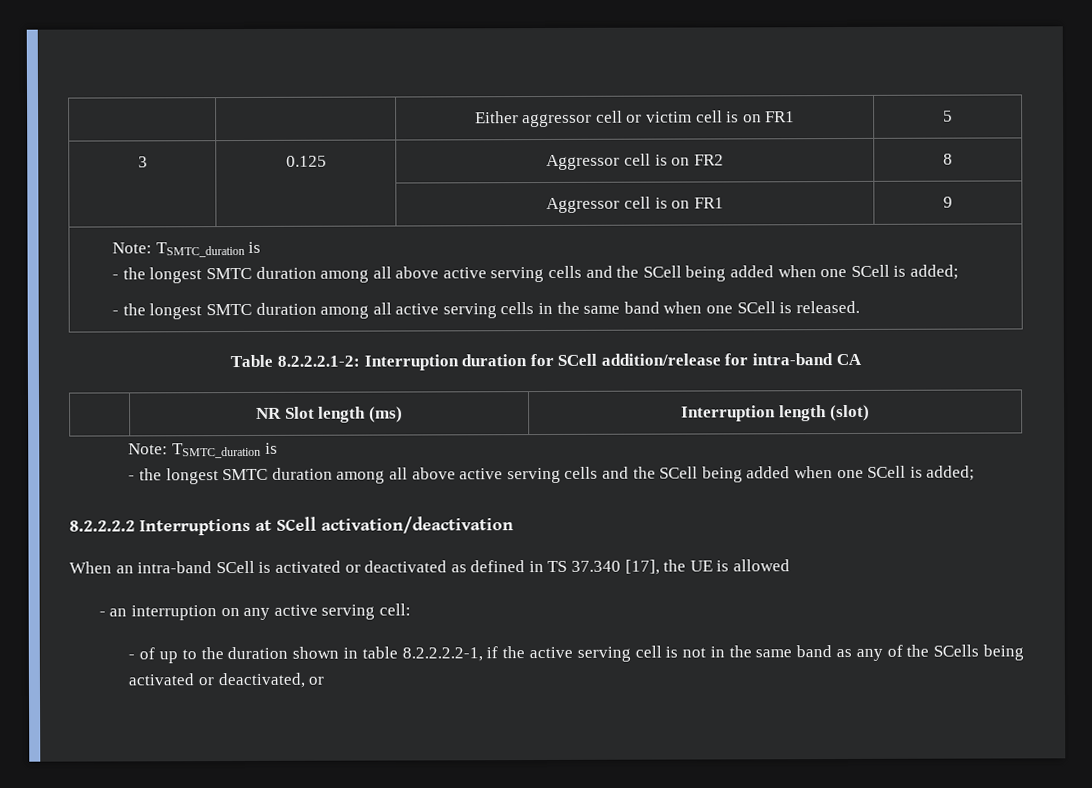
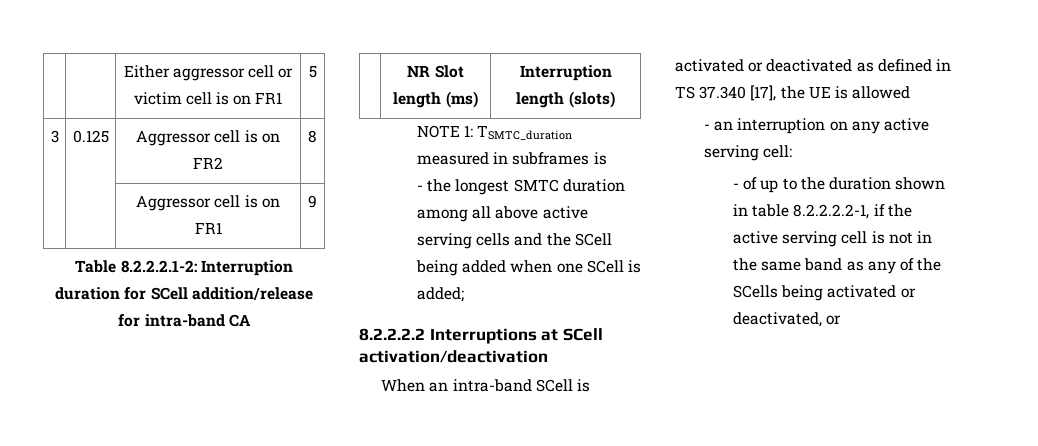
[112,241,262,258] [112,264,959,284] [112,300,860,320] // Note: TSMTC_duration is // - the longest SMTC duration among all above active serving cells and the SCell being added when one SCell is added; // - the longest SMTC duration among all active serving cells in the same band when one SCell is released. -> (317, 201) none
[829,404,870,422] [128,442,262,459] (slot) // Note: TSMTC_duration -> [568,91,615,108] [417,125,573,140] [417,152,590,165] (slots) // NOTE 1: TSMTC_duration measured in subframes

